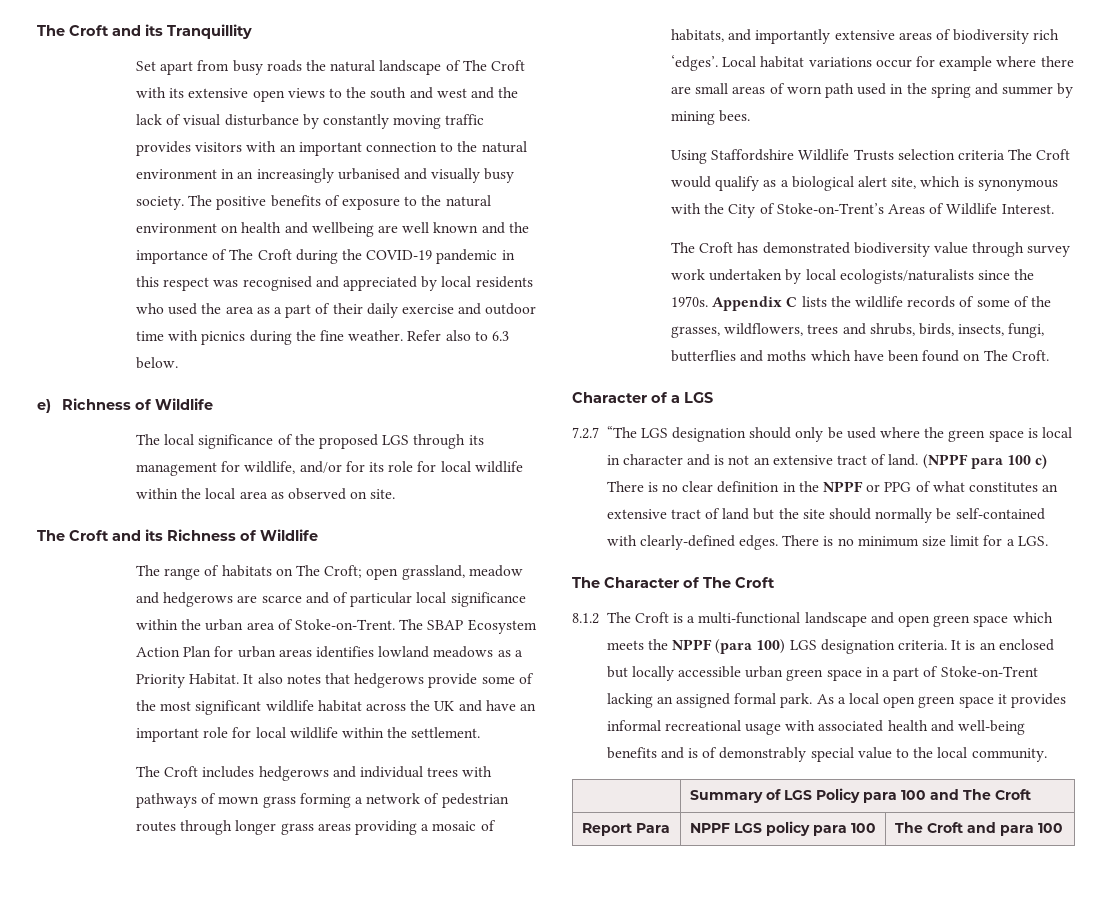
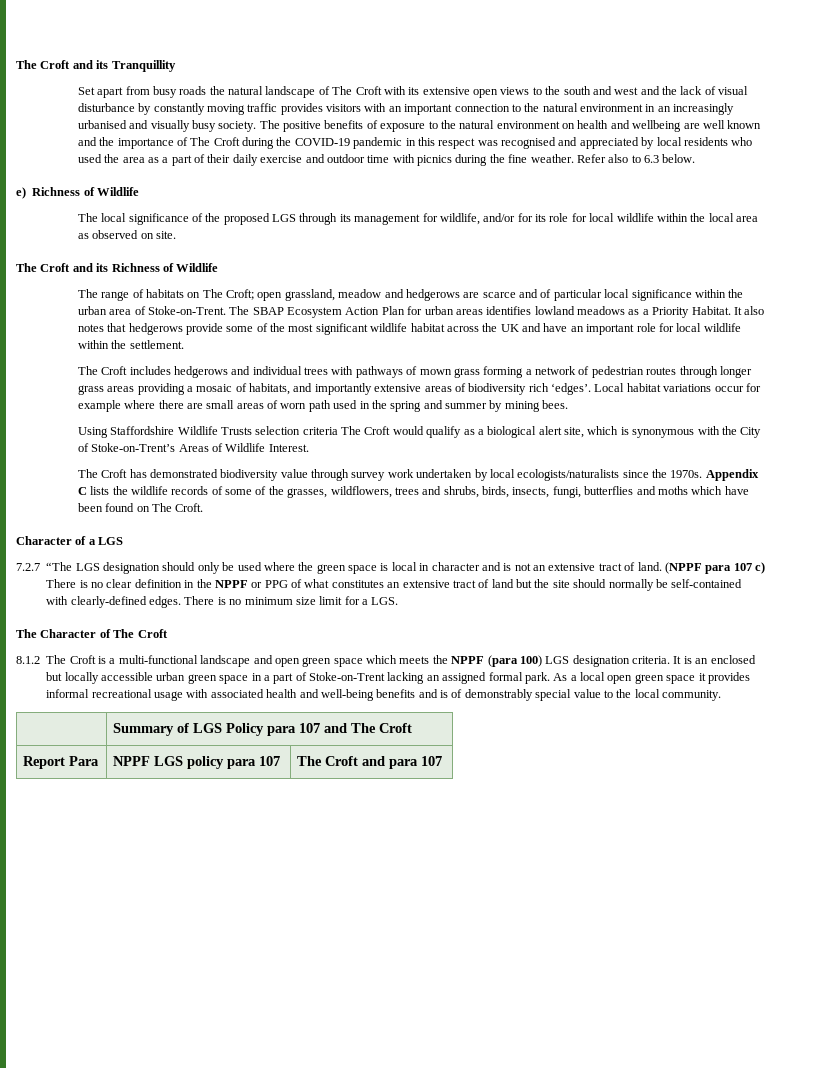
[1006,455,1031,465] 100 -> [733,563,752,571] 107
[900,790,926,800] 100 -> [299,723,321,733] 107
[850,823,876,833] 100 -> [259,756,281,766] 107
[1037,823,1063,833] 100 -> [421,756,443,766] 107

